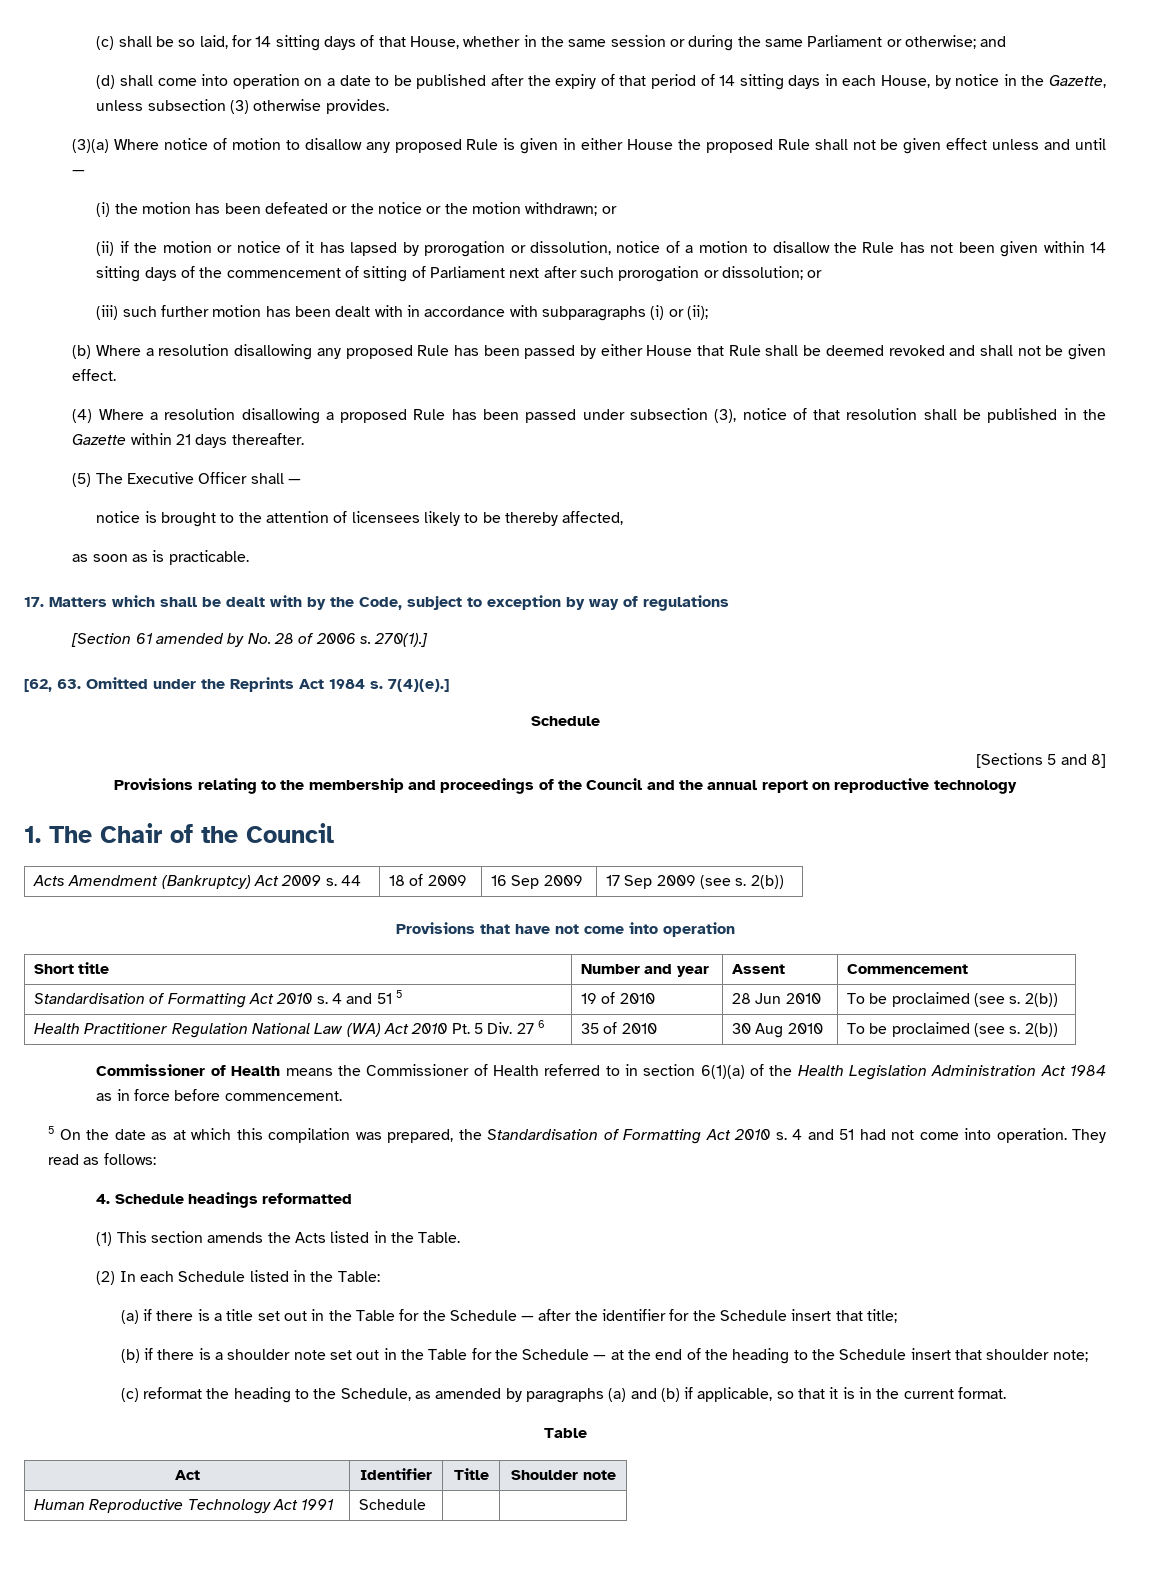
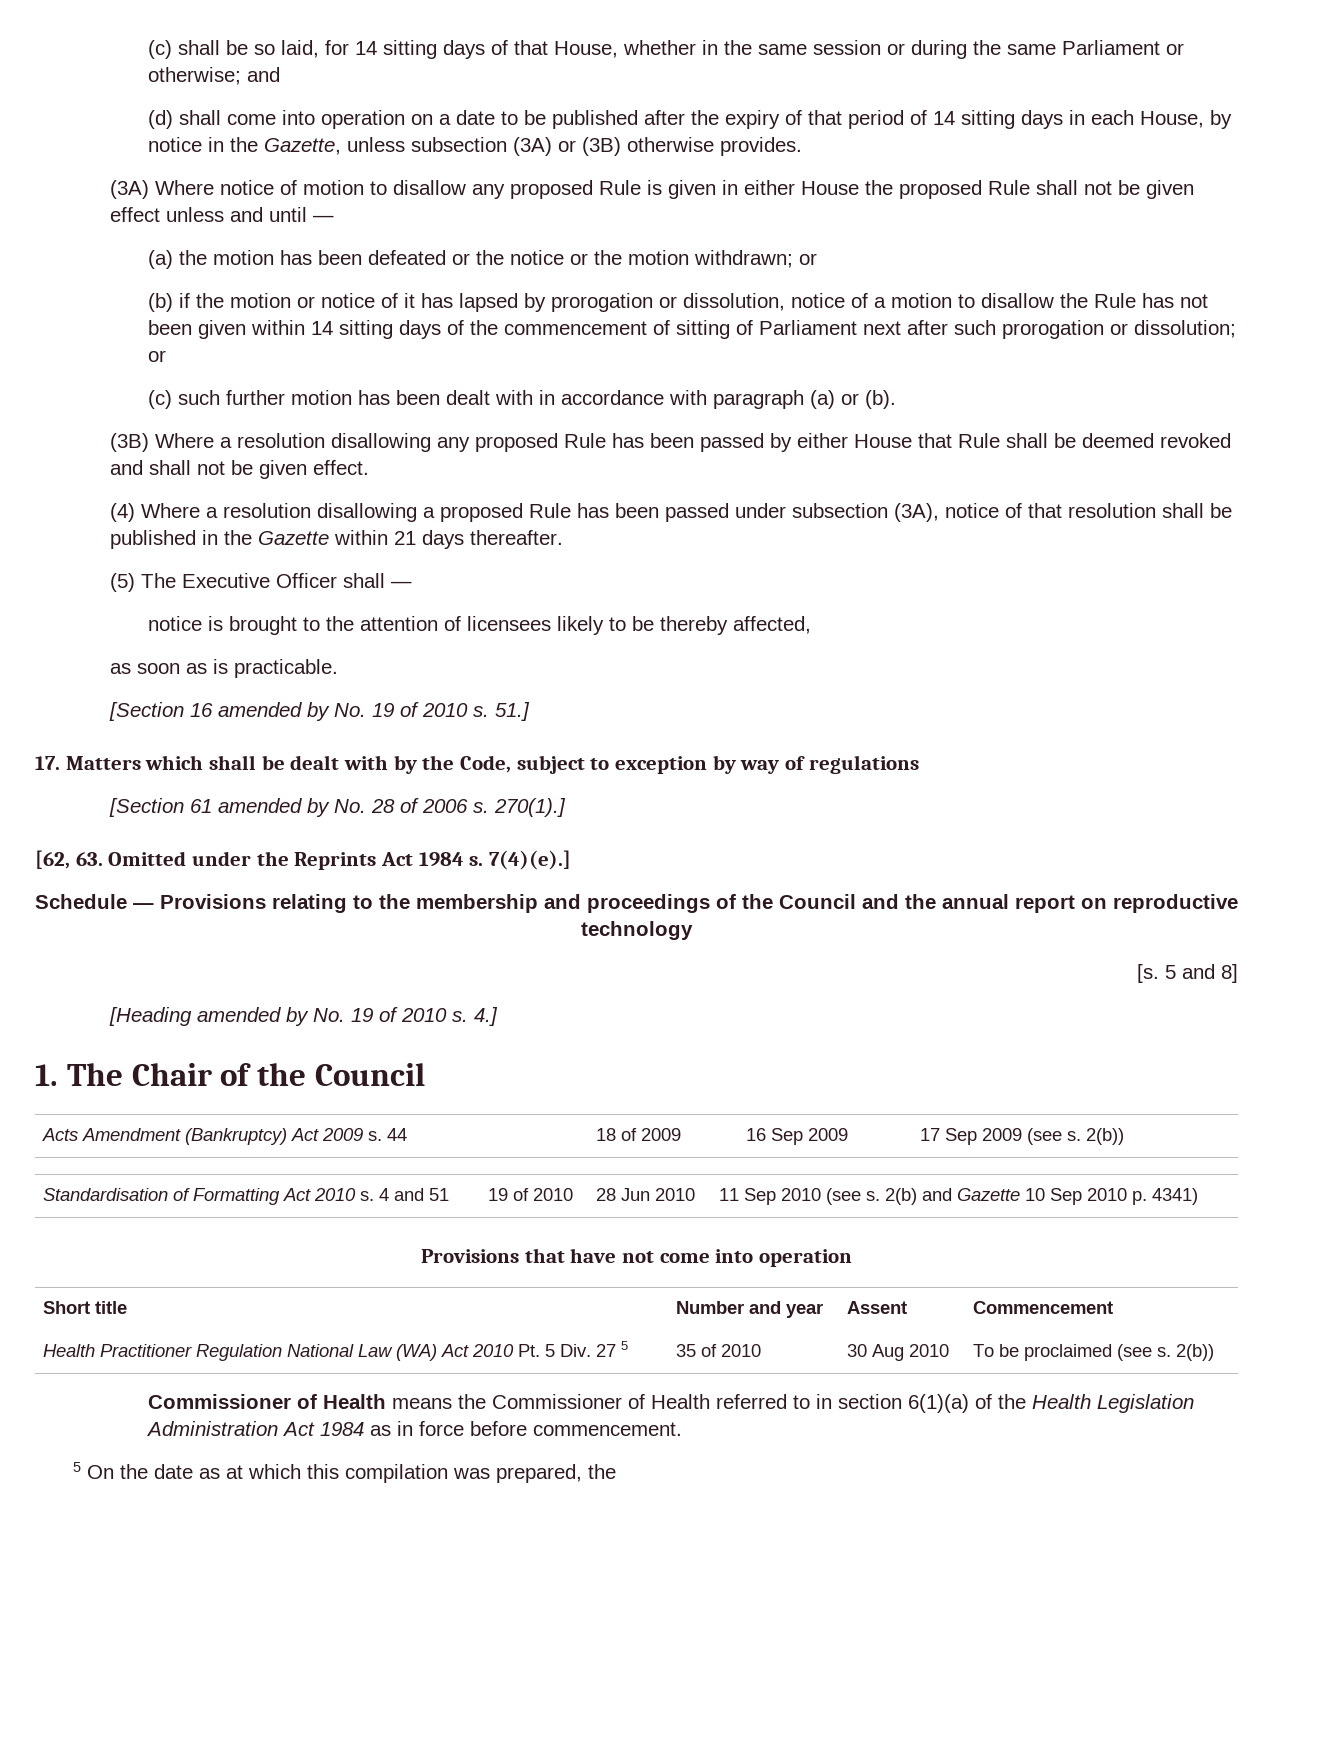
[230,100,250,114] (3) -> [512,137,621,156] (3A) or (3B)
[72,139,110,153] (3)(a) -> [110,180,150,199] (3A)
[96,202,111,217] (i) -> [147,250,173,269] (a)
[96,241,115,256] (ii) -> [147,293,173,312] (b)
[96,305,119,320] (iii) -> [147,390,172,409] (c)
[542,305,708,321] [72,345,92,359] subparagraphs (i) or (ii); // (b) -> [712,390,896,409] [110,433,150,452] paragraph (a) or (b). // (3B)
[714,409,737,423] (3), -> [894,503,940,522] (3A),
(249, 557) none -> [109,702,531,721] // [Section 16 amended by No. 19 of 2010 s. 51.]
[976,753,1106,768] // [Sections 5 and 8] // -> [133,903,154,909] —
(1017, 787) none -> [1137,964,1238,983] [109,1007,499,1026] // [s. 5 and 8] // [Heading amended by No. 19 of 2010 s. 4.]
(784, 882) none -> [43,1188,450,1205] [488,1188,574,1201] [596,1188,696,1201] [719,1188,1199,1205] // Standardisation of Formatting Act 2010 s. 4 and 51 | 19 of 2010 | 28 Jun 2010 | 11 Sep 2010 (see s. 2(b) and Gazette 10 Sep 2010 p. 4341)
[34,990,403,1008] [581,992,655,1004] [732,993,821,1004] [847,992,1058,1007] // Standardisation of Formatting Act 2010 s. 4 and 51 5 | 19 of 2010 | 28 Jun 2010 | To be proclaimed (see s. 2(b)) -> (1114, 1307) none
[537,1020,545,1028] 6 -> [621,1341,629,1350] 5
[487,1128,1107,1144] [48,1153,156,1165] [96,1192,353,1208] [96,1231,461,1246] [96,1270,380,1285] [120,1309,898,1324] [120,1348,1088,1364] [120,1387,1007,1403] [543,1428,587,1438] [174,1470,200,1480] [360,1468,432,1480] [453,1468,489,1480] [510,1470,616,1480] [34,1499,335,1514] [359,1499,427,1510] Standardisation of Formatting Act 2010 s. 4 and 51 had not come into operation. They read as follows: // 4. Schedule headings reformatted // (1) This section amends the Acts listed in the Table. // (2) In each Schedule listed in the Table: // (a) if there is a title set out in the Table for the Schedule — after the identifier for the Schedule insert that title; // (b) if there is a shoulder note set out in the Table for the Schedule — at the end of the heading to the Schedule insert that shoulder note; // (c) reformat the heading to the Schedule, as amended by paragraphs (a) and (b) if applicable, so that it is in the current format. // Table // Act | Identifier | Title | Shoulder note // Human Reproductive Technology Act 1991 | Schedule | | -> (616, 1471) none

